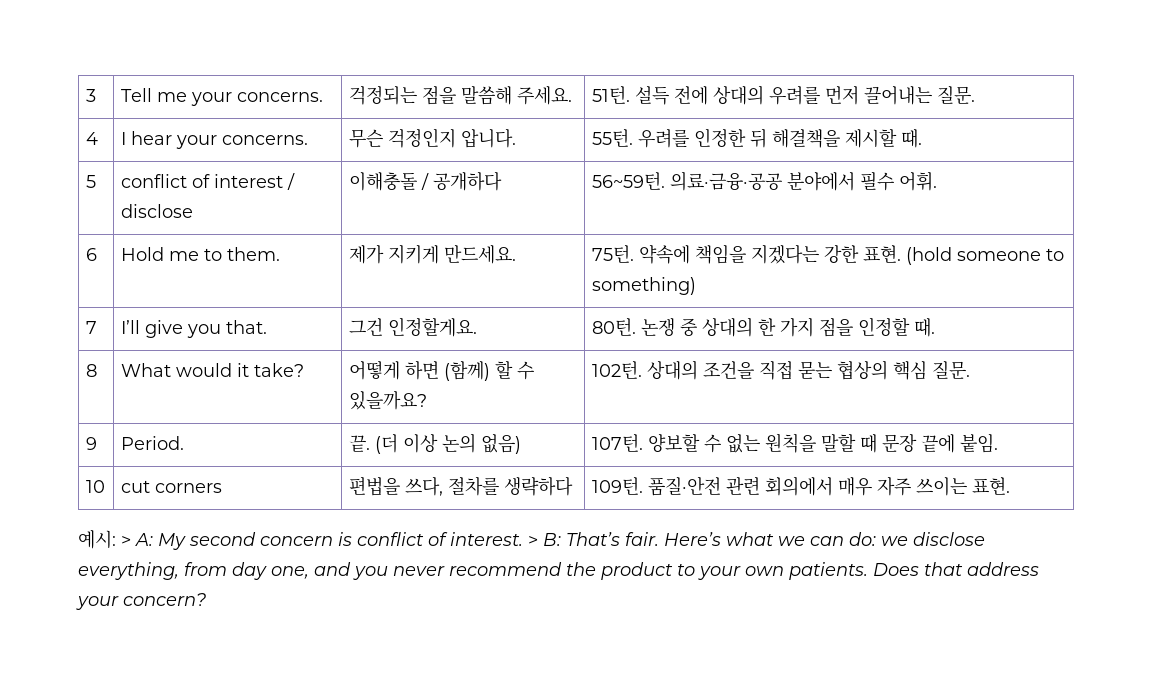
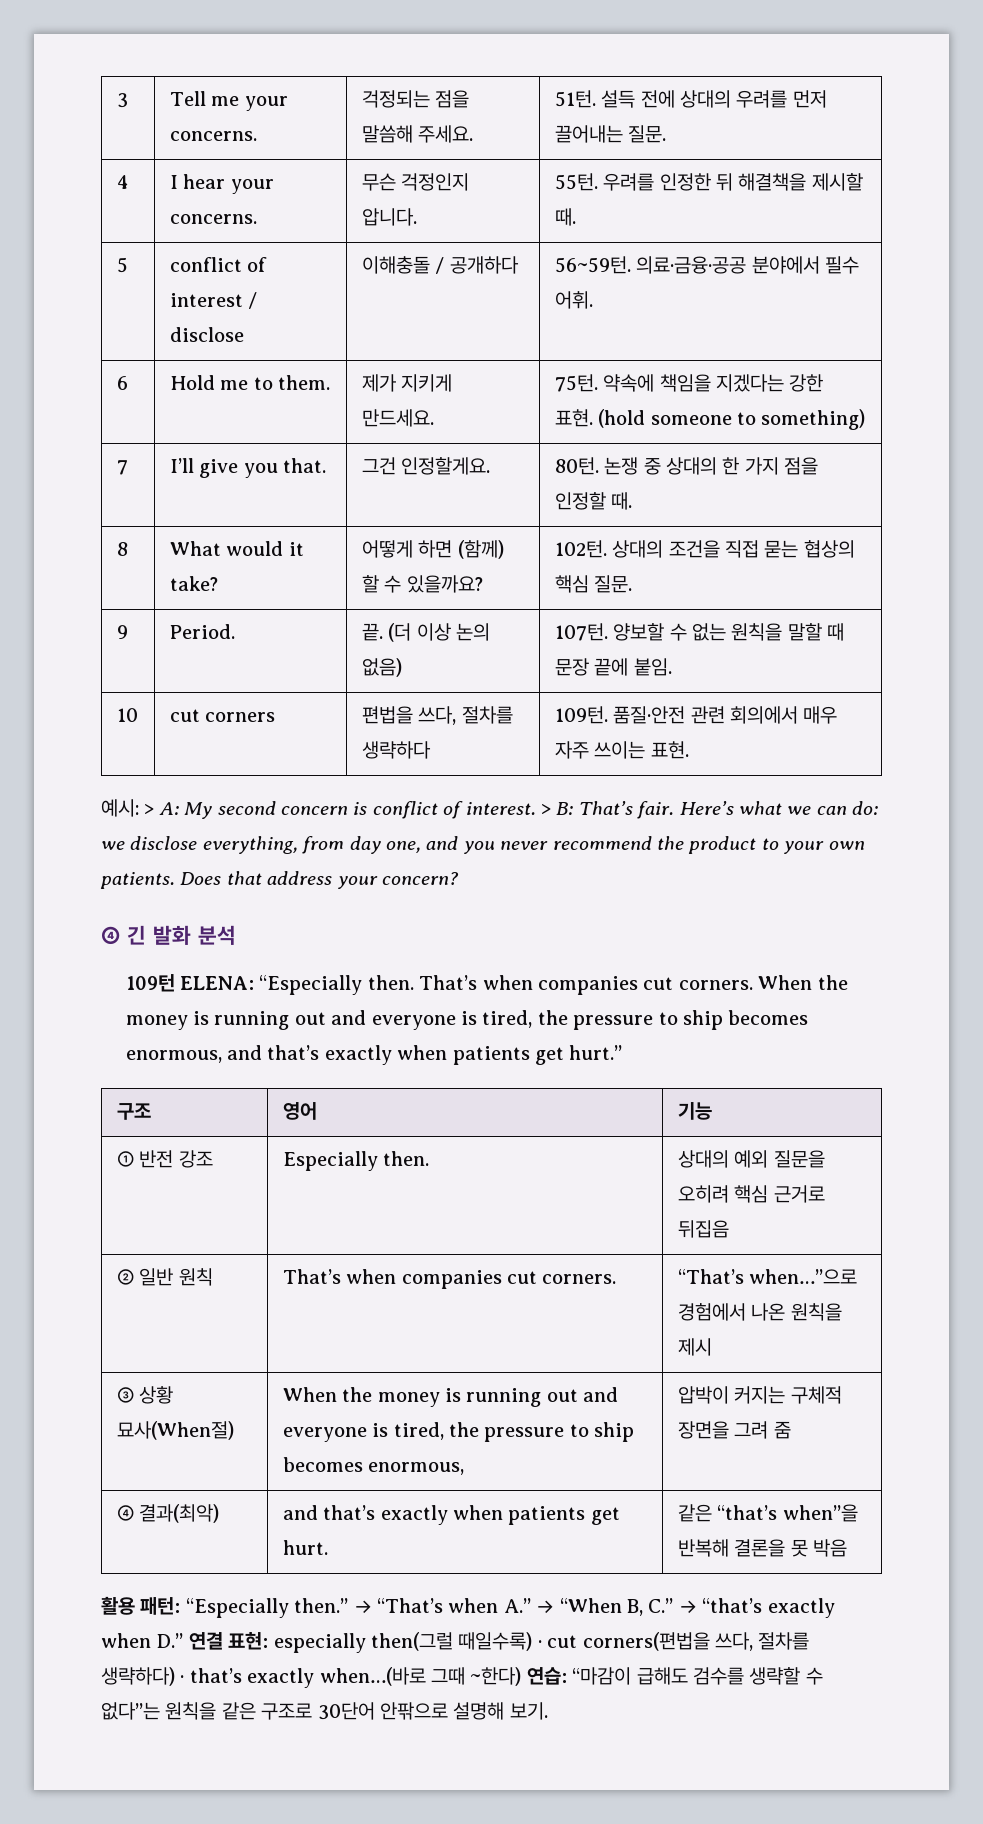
(206, 599) none -> [101,925,236,945] [125,974,848,995] [125,1010,809,1030] [125,1045,623,1065] [116,1103,151,1120] [282,1102,317,1120] [677,1102,712,1120] [116,1150,213,1168] [282,1151,430,1171] [677,1150,825,1168] [677,1185,825,1203] [677,1220,729,1238] [116,1268,213,1286] [282,1269,617,1289] [677,1269,858,1284] [677,1303,842,1321] [677,1338,712,1356] [116,1386,174,1404] [116,1421,234,1440] [282,1387,619,1407] [282,1422,635,1442] [282,1457,465,1475] [677,1386,842,1404] [677,1421,791,1439] [116,1504,220,1523] [282,1505,620,1525] [282,1540,328,1555] [677,1504,858,1522] [677,1539,847,1557] [101,1596,835,1618] [101,1632,810,1653] [101,1667,823,1688] [101,1702,548,1720] // ④ 긴 발화 분석 // 109턴 ELENA: “Especially then. That’s when companies cut corners. When the money is running out and everyone is tired, the pressure to ship becomes enormous, and that’s exactly when patients get hurt.” // 구조 | 영어 | 기능 // ① 반전 강조 | Especially then. | 상대의 예외 질문을 오히려 핵심 근거로 뒤집음 // ② 일반 원칙 | That’s when companies cut corners. | “That’s when…”으로 경험에서 나온 원칙을 제시 // ③ 상황 묘사(When절) | When the money is running out and everyone is tired, the pressure to ship becomes enormous, | 압박이 커지는 구체적 장면을 그려 줌 // ④ 결과(최악) | and that’s exactly when patients get hurt. | 같은 “that’s when”을 반복해 결론을 못 박음 // 활용 패턴: “Especially then.” → “That’s when A.” → “When B, C.” → “that’s exactly when D.” 연결 표현: especially then(그럴 때일수록) · cut corners(편법을 쓰다, 절차를 생략하다) · that’s exactly when…(바로 그때 ~한다) 연습: “마감이 급해도 검수를 생략할 수 없다”는 원칙을 같은 구조로 30단어 안팎으로 설명해 보기.

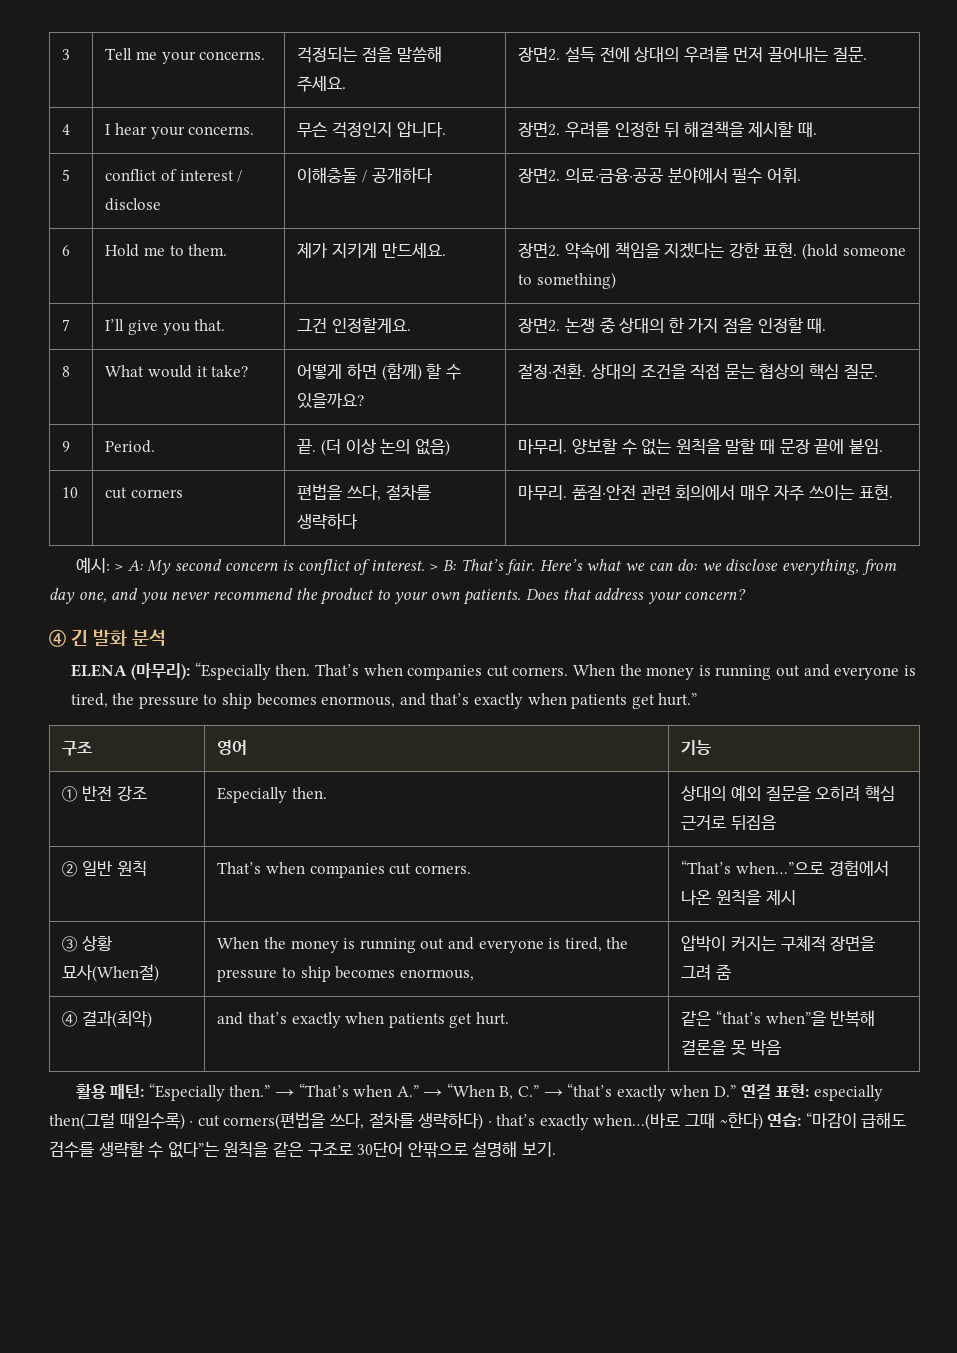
[554,90,596,108] 51턴. -> [518,47,561,62] 장면2.
[554,173,598,191] 55턴. -> [518,122,561,137] 장면2.
[554,256,631,274] 56~59턴. -> [518,168,561,183] 장면2.
[554,374,598,392] 75턴. -> [518,243,561,258] 장면2.
[554,457,599,475] 80턴. -> [518,318,561,333] 장면2.
[554,540,607,558] 102턴. -> [518,363,587,379] 절정·전환.
[554,623,608,641] 107턴. -> [518,439,568,454] 마무리.
[554,706,608,724] 109턴. -> [518,485,568,500] 마무리.
[125,974,254,992] 109턴 ELENA: -> [70,663,191,680] ELENA (마무리):

